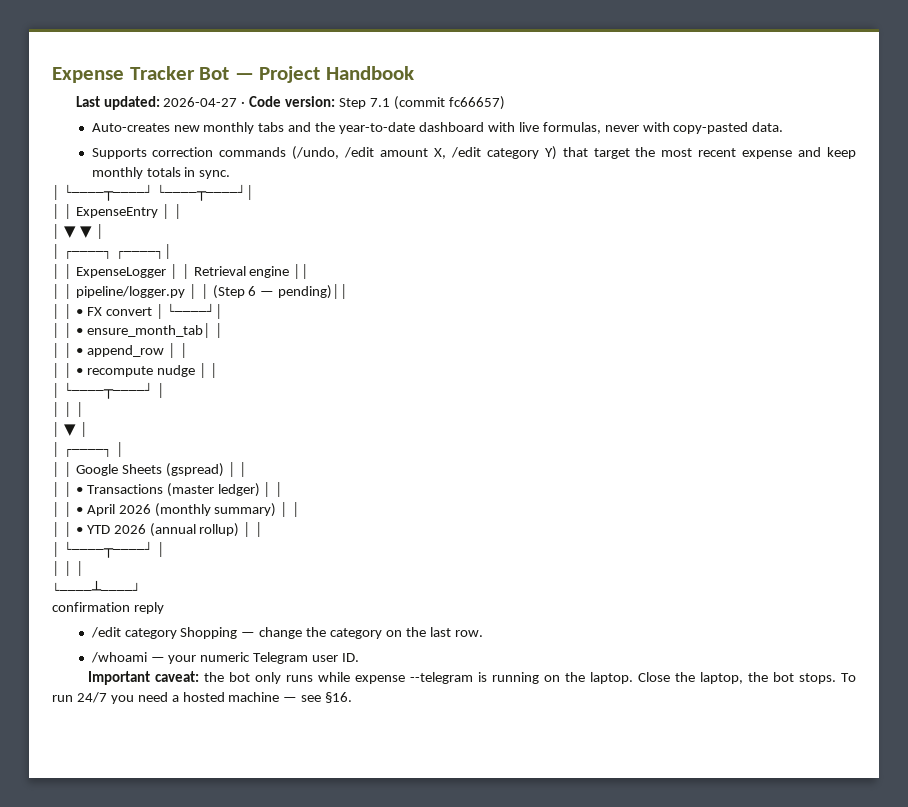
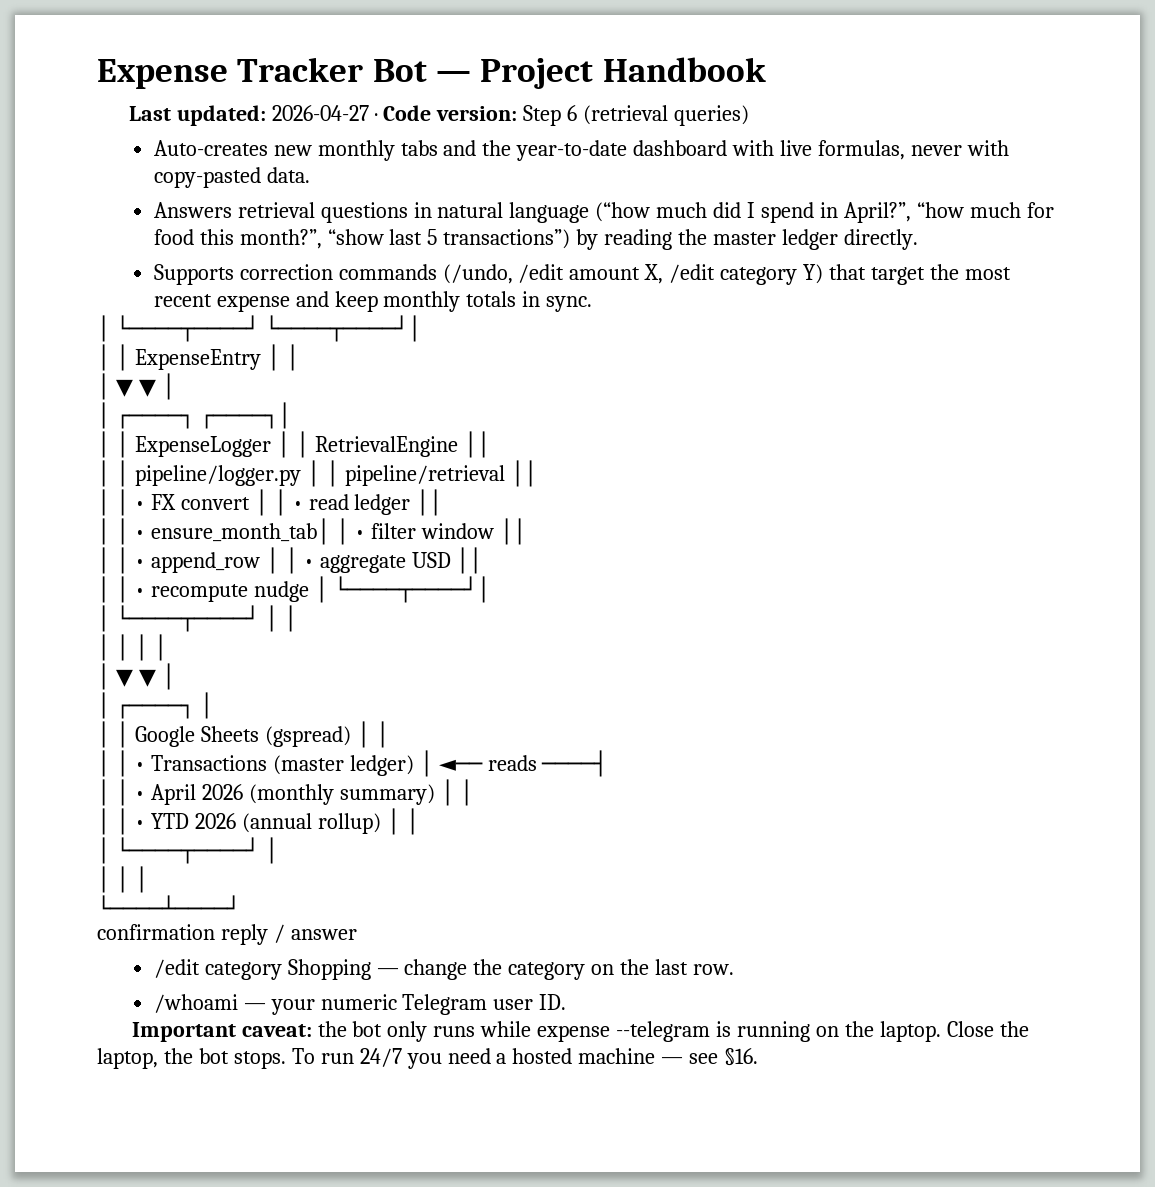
[370,96,505,110] 7.1 (commit fc66657) -> [567,105,749,126] 6 (retrieval queries)
(784, 127) none -> [153,202,1054,223] [153,229,918,250] // Answers retrieval questions in natural language (“how much did I spend in April?”, “how much for food this month?”, “show last 5 transactions”) by reading the master ledger directly.
[193,266,290,278] Retrieval engine -> [314,436,458,457] RetrievalEngine
[212,284,349,299] (Step 6 — pending)││ -> [344,460,537,487] pipeline/retrieval ││
[167,303,224,319] └────┘│ -> [273,489,443,516] │ • read ledger ││
(223, 330) none -> [354,518,526,545] • filter window ││
(188, 350) none -> [303,547,483,574] • aggregate USD ││
[210,363,219,378] [52,382,165,399] [52,402,84,417] [52,422,76,437] │ // │ └────┬────┘ │ // │ │ │ // │ ▼ -> [333,576,490,603] [97,605,297,632] [97,634,167,661] [97,663,156,690] └────┬────┘│ // │ └────┬────┘ │ │ // │ │ │ │ // │ ▼ ▼
[275,482,284,497] │ -> [438,750,608,777] ◄── reads ────┤
(164, 608) none -> [273,924,357,943] / answer

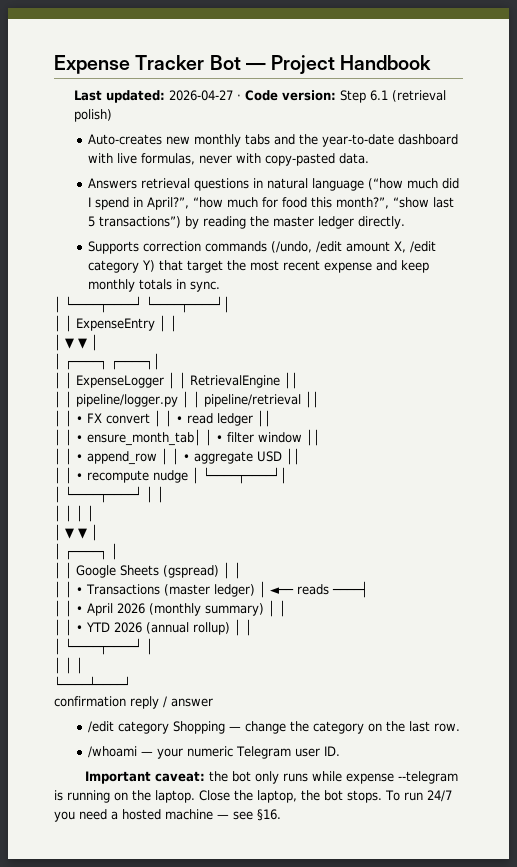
[567,105,749,126] 6 (retrieval queries) -> [370,90,447,102] [74,109,113,122] 6.1 (retrieval polish)

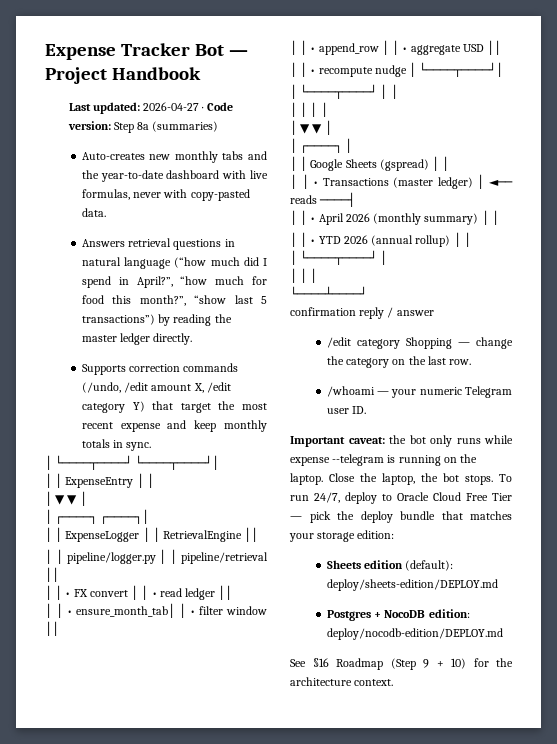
[370,90,447,102] [74,109,113,122] 6.1 (retrieval polish) -> [137,121,219,132] 8a (summaries)
[426,790,452,802] [54,809,281,822] 24/7 you need a hosted machine — see §16. -> [314,492,512,504] [290,511,512,523] [289,530,395,542] [326,560,454,571] [326,579,498,591] [326,609,470,621] [326,628,503,640] [290,658,513,670] [290,677,394,686] 24/7, deploy to Oracle Cloud Free Tier — pick the deploy bundle that matches your storage edition: // Sheets edition (default): deploy/sheets-edition/DEPLOY.md // Postgres + NocoDB edition: deploy/nocodb-edition/DEPLOY.md // See §16 Roadmap (Step 9 + 10) for the architecture context.

